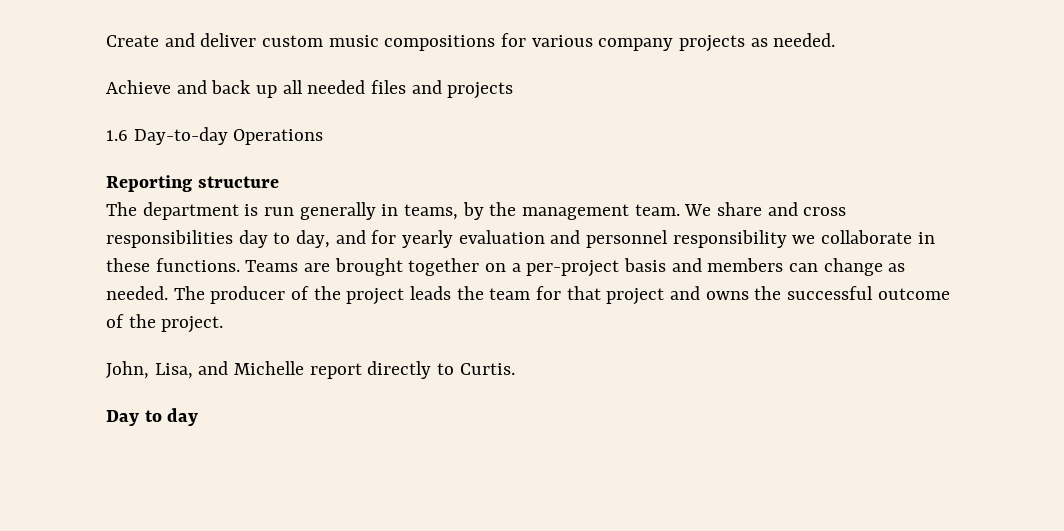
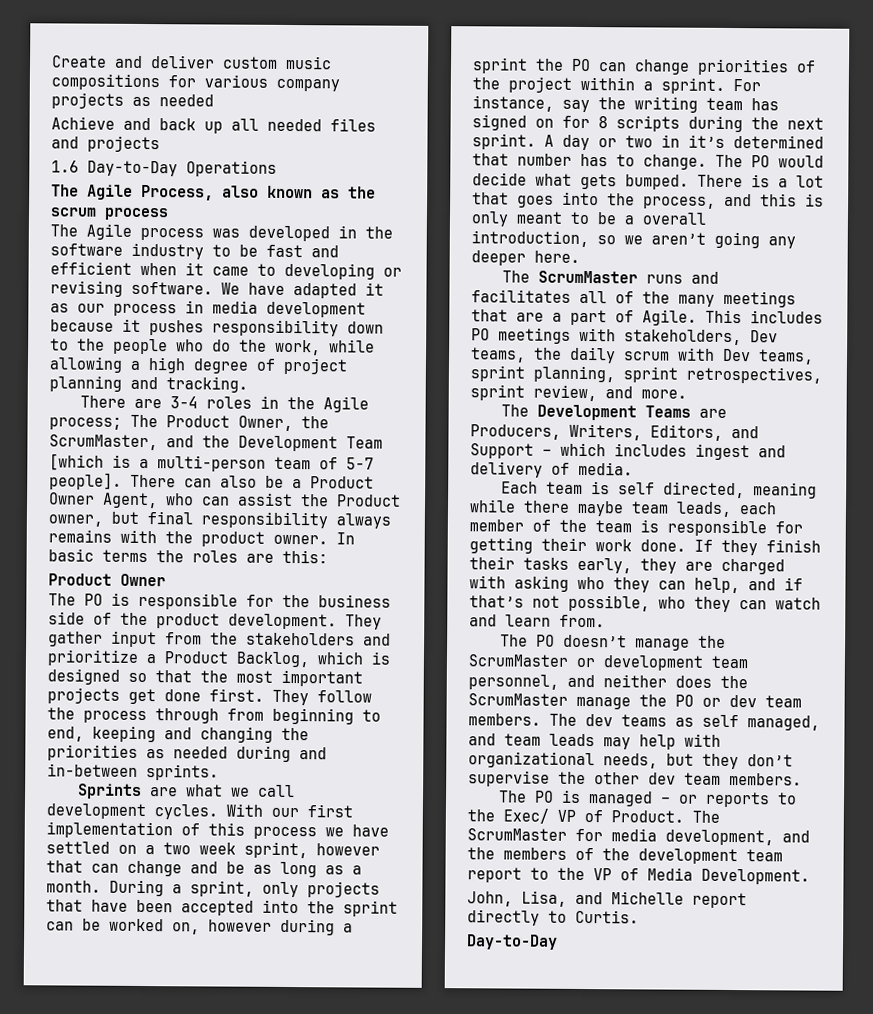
[773,33,836,47] needed. -> [159,94,214,107] needed
[133,127,228,145] Day-to-day -> [87,160,178,177] Day-to-Day
[106,175,279,192] [106,202,847,220] [106,230,935,248] [106,258,906,277] [106,286,950,305] [106,314,224,333] Reporting structure // The department is run generally in teams, by the management team. We share and cross responsibilities day to day, and for yearly evaluation and personnel responsibility we collaborate in these functions. Teams are brought together on a per-project basis and members can change as needed. The producer of the project leads the team for that project and owns the successful outcome of the project. -> [51,184,376,201] [50,207,169,221] [50,223,393,242] [50,242,339,260] [50,261,402,280] [50,280,384,299] [50,300,366,318] [50,318,384,337] [50,338,375,356] [49,356,348,375] [49,375,248,393] [79,395,369,413] [49,414,329,432] [49,434,383,452] [49,453,374,472] [49,472,374,490] [49,492,401,509] [48,511,391,529] [48,529,355,547] [48,548,328,564] [48,573,166,587] [48,592,391,610] [48,611,382,630] [48,630,391,648] [47,649,391,668] [47,668,363,687] [47,687,372,706] [47,707,381,725] [47,725,309,743] [47,744,327,763] [47,763,219,781] [77,783,295,799] [46,803,353,820] [46,821,389,840] [46,841,380,859] [46,860,362,878] [46,879,380,898] [46,899,398,917] [46,918,353,936] [472,57,816,76] [472,76,761,94] [472,95,779,113] [472,114,824,133] [472,133,824,151] [472,153,824,170] [472,172,824,190] [472,191,824,209] [471,211,707,227] [471,230,796,249] [471,250,580,266] [501,270,719,284] [471,289,796,308] [471,309,823,326] [471,327,778,346] [470,346,814,365] [470,365,822,384] [470,384,687,402] [500,404,727,421] [470,423,759,441] [470,442,786,461] [470,461,633,478] [500,481,817,499] [469,499,777,518] [469,519,803,537] [469,537,821,556] [469,556,785,575] [469,575,803,594] [469,594,821,613] [469,614,605,628] [499,634,726,651] [468,654,748,671] [468,674,748,690] [468,693,802,710] [468,713,820,731] [468,733,721,750] [468,751,793,770] [468,770,802,787] [497,789,797,808] [467,808,720,824] [467,828,810,846] [467,847,783,865] [467,867,810,885] The Agile Process, also known as the scrum process // The Agile process was developed in the software industry to be fast and efficient when it came to developing or revising software. We have adapted it as our process in media development because it pushes responsibility down to the people who do the work, while allowing a high degree of project planning and tracking. // There are 3-4 roles in the Agile process; The Product Owner, the ScrumMaster, and the Development Team [which is a multi-person team of 5-7 people]. There can also be a Product Owner Agent, who can assist the Product owner, but final responsibility always remains with the product owner. In basic terms the roles are this: // Product Owner // The PO is responsible for the business side of the product development. They gather input from the stakeholders and prioritize a Product Backlog, which is designed so that the most important projects get done first. They follow the process through from beginning to end, keeping and changing the priorities as needed during and in-between sprints. // Sprints are what we call development cycles. With our first implementation of this process we have settled on a two week sprint, however that can change and be as long as a month. During a sprint, only projects that have been accepted into the sprint can be worked on, however during a sprint the PO can change priorities of the project within a sprint. For instance, say the writing team has signed on for 8 scripts during the next sprint. A day or two in it’s determined that number has to change. The PO would decide what gets bumped. There is a lot that goes into the process, and this is only meant to be a overall introduction, so we aren’t going any deeper here. // The ScrumMaster runs and facilitates all of the many meetings that are a part of Agile. This includes PO meetings with stakeholders, Dev teams, the daily scrum with Dev teams, sprint planning, sprint retrospectives, sprint review, and more. // The Development Teams are Producers, Writers, Editors, and Support – which includes ingest and delivery of media. // Each team is self directed, meaning while there maybe team leads, each member of the team is responsible for getting their work done. If they finish their tasks early, they are charged with asking who they can help, and if that’s not possible, who they can watch and learn from. // The PO doesn’t manage the ScrumMaster or development team personnel, and neither does the ScrumMaster manage the PO or dev team members. The dev teams as self managed, and team leads may help with organizational needs, but they don’t supervise the other dev team members. // The PO is managed – or reports to the Exec/ VP of Product. The ScrumMaster for media development, and the members of the development team report to the VP of Media Development.
[106,408,199,426] Day to day -> [466,934,558,950] Day-to-Day

